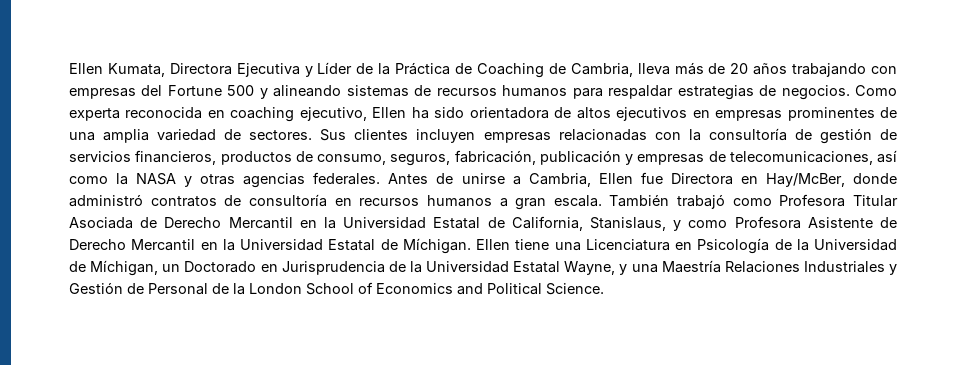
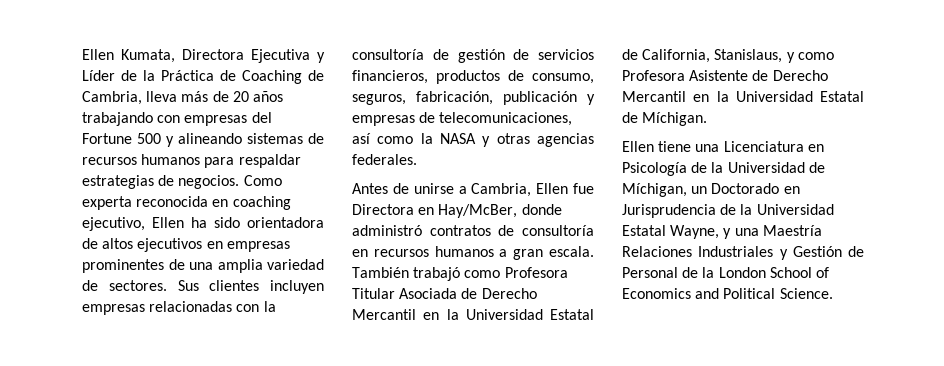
(381, 178) none -> (417, 159) //
(471, 246) none -> (708, 119) //

